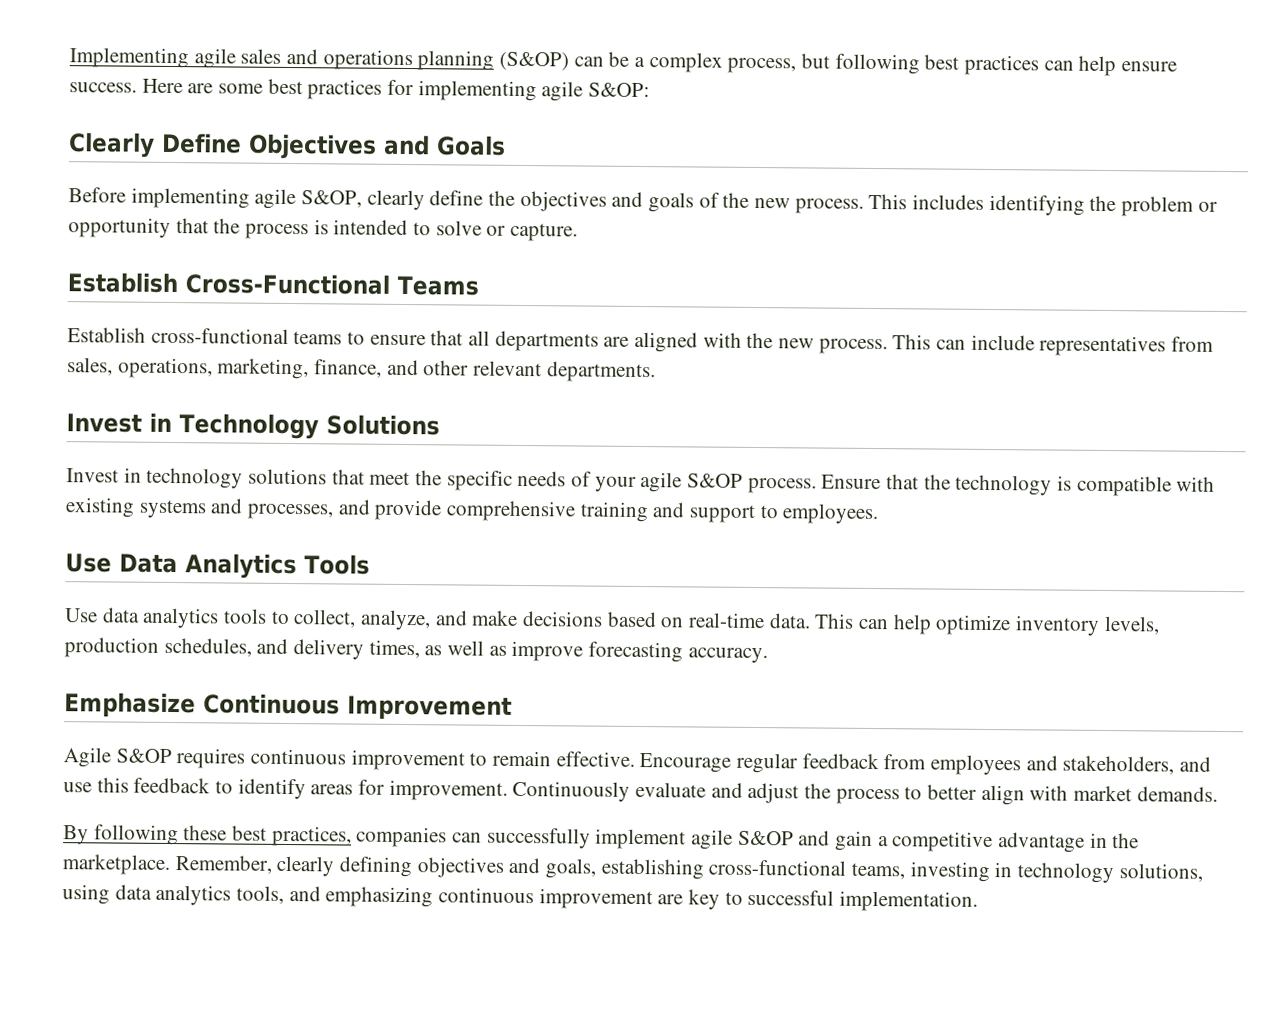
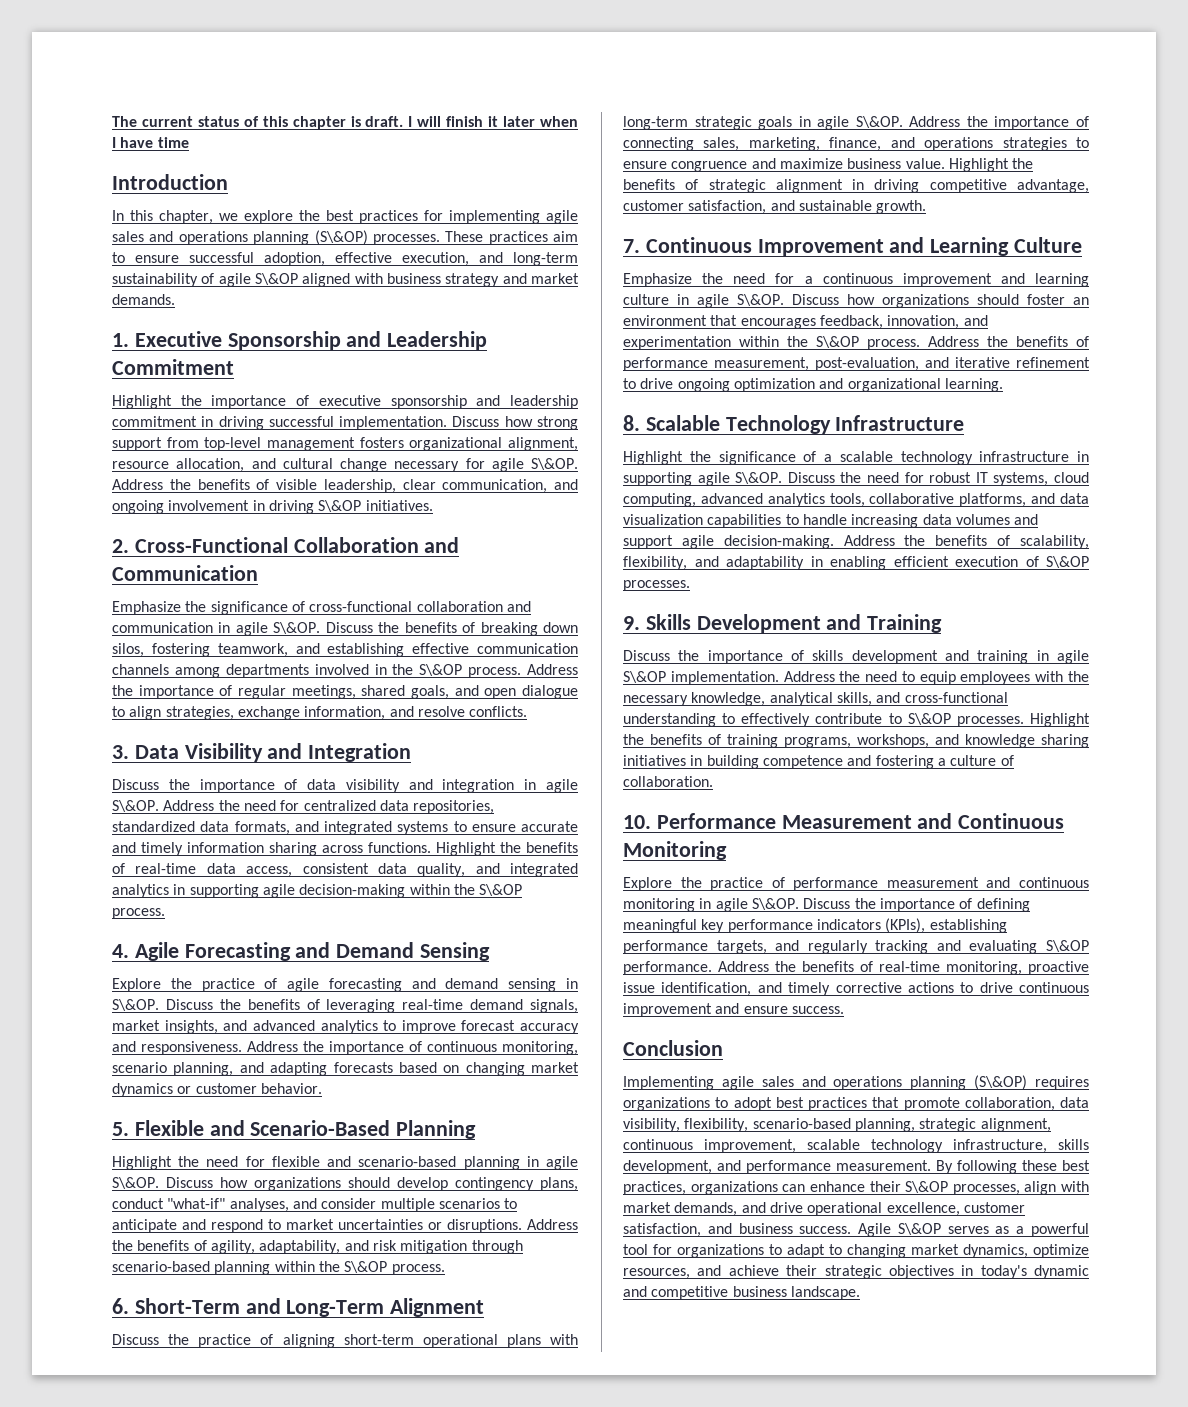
(69, 58) none -> [112,116,578,130] [112,137,189,148] [112,174,228,190] [112,210,578,224] [112,230,578,245] [112,252,578,266] [112,273,579,287] [112,294,175,305] [112,331,488,350] [112,359,234,375] [112,395,578,409] [112,416,578,430] [112,437,579,451] [112,458,578,472] [112,479,578,493] [112,500,433,514] [112,537,460,553] [112,565,258,581] [112,601,531,615] [112,622,579,636] [112,643,578,657] [112,664,578,678] [112,685,578,699] [112,706,528,720] [112,743,412,762] [112,779,578,793] [112,800,495,814] [112,821,578,835] [112,842,578,856] [112,863,578,877] [112,884,523,898] [112,908,165,919] [112,942,491,961] [112,978,578,992] [112,999,578,1013] [112,1020,579,1034] [112,1041,578,1055] [112,1062,579,1076] [112,1083,322,1097] [112,1120,477,1139] [112,1156,578,1170] [112,1177,578,1191] [112,1198,518,1212] [112,1219,578,1233] [112,1240,523,1254] [112,1261,445,1275] [112,1298,485,1317] [112,1334,578,1348] [623,116,1089,130] [623,137,1089,151] [623,158,1034,172] [623,179,1089,193] [623,200,927,214] [623,237,1083,256] [623,273,1089,287] [623,294,1089,308] [623,315,988,329] [623,336,1089,350] [623,357,1090,371] [623,378,1003,392] [623,415,965,434] [623,451,1089,465] [623,472,1089,486] [623,493,1089,507] [623,514,1039,528] [623,535,1089,549] [623,556,1089,570] [623,580,690,591] [623,614,943,633] [623,650,1089,664] [623,671,1089,685] [623,692,1008,706] [623,713,1090,727] [623,734,1089,748] [623,755,1014,769] [623,776,713,787] [623,813,1065,829] [623,841,727,860] [623,877,1089,891] [623,898,1030,912] [623,918,1007,933] [623,940,1089,954] [623,961,1089,975] [623,982,1089,996] [623,1003,844,1017] [623,1040,723,1056] The current status of this chapter is draft. I will finish it later when I have time // Introduction // In this chapter, we explore the best practices for implementing agile sales and operations planning (S\&OP) processes. These practices aim to ensure successful adoption, effective execution, and long-term sustainability of agile S\&OP aligned with business strategy and market demands. // 1. Executive Sponsorship and Leadership Commitment // Highlight the importance of executive sponsorship and leadership commitment in driving successful implementation. Discuss how strong support from top-level management fosters organizational alignment, resource allocation, and cultural change necessary for agile S\&OP. Address the benefits of visible leadership, clear communication, and ongoing involvement in driving S\&OP initiatives. // 2. Cross-Functional Collaboration and Communication // Emphasize the significance of cross-functional collaboration and communication in agile S\&OP. Discuss the benefits of breaking down silos, fostering teamwork, and establishing effective communication channels among departments involved in the S\&OP process. Address the importance of regular meetings, shared goals, and open dialogue to align strategies, exchange information, and resolve conflicts. // 3. Data Visibility and Integration // Discuss the importance of data visibility and integration in agile S\&OP. Address the need for centralized data repositories, standardized data formats, and integrated systems to ensure accurate and timely information sharing across functions. Highlight the benefits of real-time data access, consistent data quality, and integrated analytics in supporting agile decision-making within the S\&OP process. // 4. Agile Forecasting and Demand Sensing // Explore the practice of agile forecasting and demand sensing in S\&OP. Discuss the benefits of leveraging real-time demand signals, market insights, and advanced analytics to improve forecast accuracy and responsiveness. Address the importance of continuous monitoring, scenario planning, and adapting forecasts based on changing market dynamics or customer behavior. // 5. Flexible and Scenario-Based Planning // Highlight the need for flexible and scenario-based planning in agile S\&OP. Discuss how organizations should develop contingency plans, conduct "what-if" analyses, and consider multiple scenarios to anticipate and respond to market uncertainties or disruptions. Address the benefits of agility, adaptability, and risk mitigation through scenario-based planning within the S\&OP process. // 6. Short-Term and Long-Term Alignment // Discuss the practice of aligning short-term operational plans with long-term strategic goals in agile S\&OP. Address the importance of connecting sales, marketing, finance, and operations strategies to ensure congruence and maximize business value. Highlight the benefits of strategic alignment in driving competitive advantage, customer satisfaction, and sustainable growth. // 7. Continuous Improvement and Learning Culture // Emphasize the need for a continuous improvement and learning culture in agile S\&OP. Discuss how organizations should foster an environment that encourages feedback, innovation, and experimentation within the S\&OP process. Address the benefits of performance measurement, post-evaluation, and iterative refinement to drive ongoing optimization and organizational learning. // 8. Scalable Technology Infrastructure // Highlight the significance of a scalable technology infrastructure in supporting agile S\&OP. Discuss the need for robust IT systems, cloud computing, advanced analytics tools, collaborative platforms, and data visualization capabilities to handle increasing data volumes and support agile decision-making. Address the benefits of scalability, flexibility, and adaptability in enabling efficient execution of S\&OP processes. // 9. Skills Development and Training // Discuss the importance of skills development and training in agile S\&OP implementation. Address the need to equip employees with the necessary knowledge, analytical skills, and cross-functional understanding to effectively contribute to S\&OP processes. Highlight the benefits of training programs, workshops, and knowledge sharing initiatives in building competence and fostering a culture of collaboration. // 10. Performance Measurement and Continuous Monitoring // Explore the practice of performance measurement and continuous monitoring in agile S\&OP. Discuss the importance of defining meaningful key performance indicators (KPIs), establishing performance targets, and regularly tracking and evaluating S\&OP performance. Address the benefits of real-time monitoring, proactive issue identification, and timely corrective actions to drive continuous improvement and ensure success. // Conclusion //
[499,51,1178,77] [69,78,651,102] [68,132,506,160] [68,187,1218,217] [68,217,579,242] [67,272,479,296] [67,327,1215,357] [67,357,656,383] [66,412,440,440] [66,467,1216,497] [65,497,880,525] [65,553,370,580] [64,607,1160,636] [64,637,768,664] [64,692,512,720] [63,747,1212,776] [63,777,1218,806] (S&OP) can be a complex process, but following best practices can help ensure success. Here are some best practices for implementing agile S&OP: // Clearly Define Objectives and Goals // Before implementing agile S&OP, clearly define the objectives and goals of the new process. This includes identifying the problem or opportunity that the process is intended to solve or capture. // Establish Cross-Functional Teams // Establish cross-functional teams to ensure that all departments are aligned with the new process. This can include representatives from sales, operations, marketing, finance, and other relevant departments. // Invest in Technology Solutions // Invest in technology solutions that meet the specific needs of your agile S&OP process. Ensure that the technology is compatible with existing systems and processes, and provide comprehensive training and support to employees. // Use Data Analytics Tools // Use data analytics tools to collect, analyze, and make decisions based on real-time data. This can help optimize inventory levels, production schedules, and delivery times, as well as improve forecasting accuracy. // Emphasize Continuous Improvement // Agile S&OP requires continuous improvement to remain effective. Encourage regular feedback from employees and stakeholders, and use this feedback to identify areas for improvement. Continuously evaluate and adjust the process to better align with market demands. // -> [974,1075,1089,1090] [623,1097,1089,1111] [623,1118,1051,1132] [623,1139,1089,1153] [623,1160,931,1174] (S\&OP) requires organizations to adopt best practices that promote collaboration, data visibility, flexibility, scenario-based planning, strategic alignment, continuous improvement, scalable technology infrastructure, skills development, and performance measurement.
[356,826,1140,853] [62,854,1203,884] [62,884,979,912] companies can successfully implement agile S&OP and gain a competitive advantage in the marketplace. Remember, clearly defining objectives and goals, establishing cross-functional teams, investing in technology solutions, using data analytics tools, and emphasizing continuous improvement are key to successful implementation. -> [690,1181,1089,1195] [623,1202,1025,1216] [623,1223,1089,1237] [623,1244,1089,1258] [623,1265,1089,1279] [623,1286,860,1300] organizations can enhance their S\&OP processes, align with market demands, and drive operational excellence, customer satisfaction, and business success. Agile S\&OP serves as a powerful tool for organizations to adapt to changing market dynamics, optimize resources, and achieve their strategic objectives in today's dynamic and competitive business landscape.

